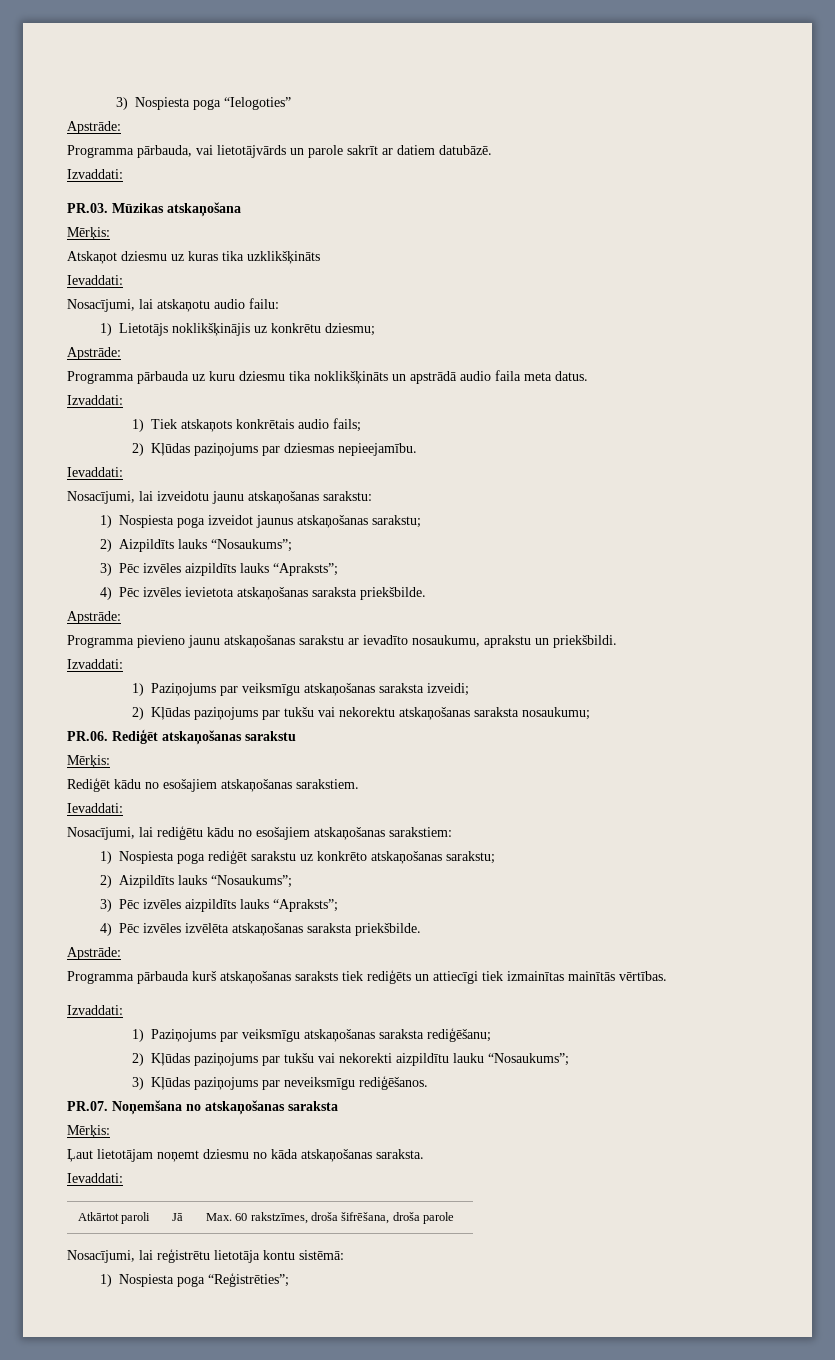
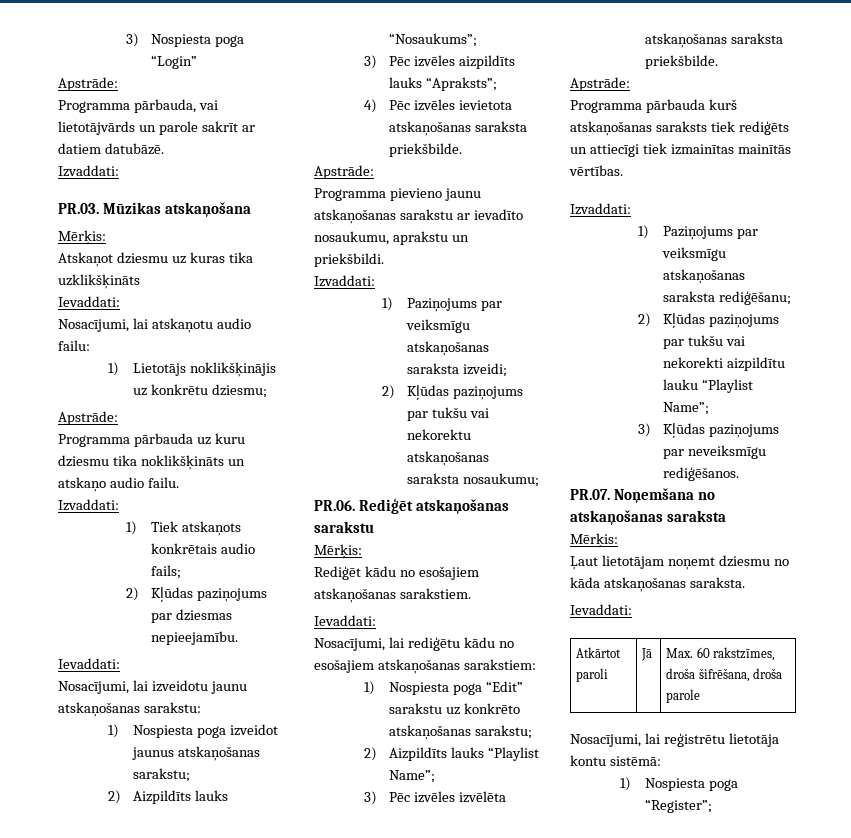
[224,97,292,110] “Ielogoties” -> [150,55,197,69] “Login”
[410,370,588,384] apstrādā audio faila meta datus. -> [58,477,179,492] atskaņo audio failu.
[207,850,247,864] rediģēt -> [486,681,524,692] “Edit”
[210,875,292,888] [99,899,338,912] [99,923,112,936] “Nosaukums”; // 3) Pēc izvēles aizpildīts lauks “Apraksts”; // 4) -> [488,747,540,761] [389,770,436,783] [364,791,378,805] “Playlist Name”; // 3)
[488,1053,570,1066] “Nosaukums”; -> [701,379,753,393] [662,402,709,415] “Playlist Name”;
[207,1273,289,1287] “Reģistrēties”; -> [645,799,713,813] “Register”;

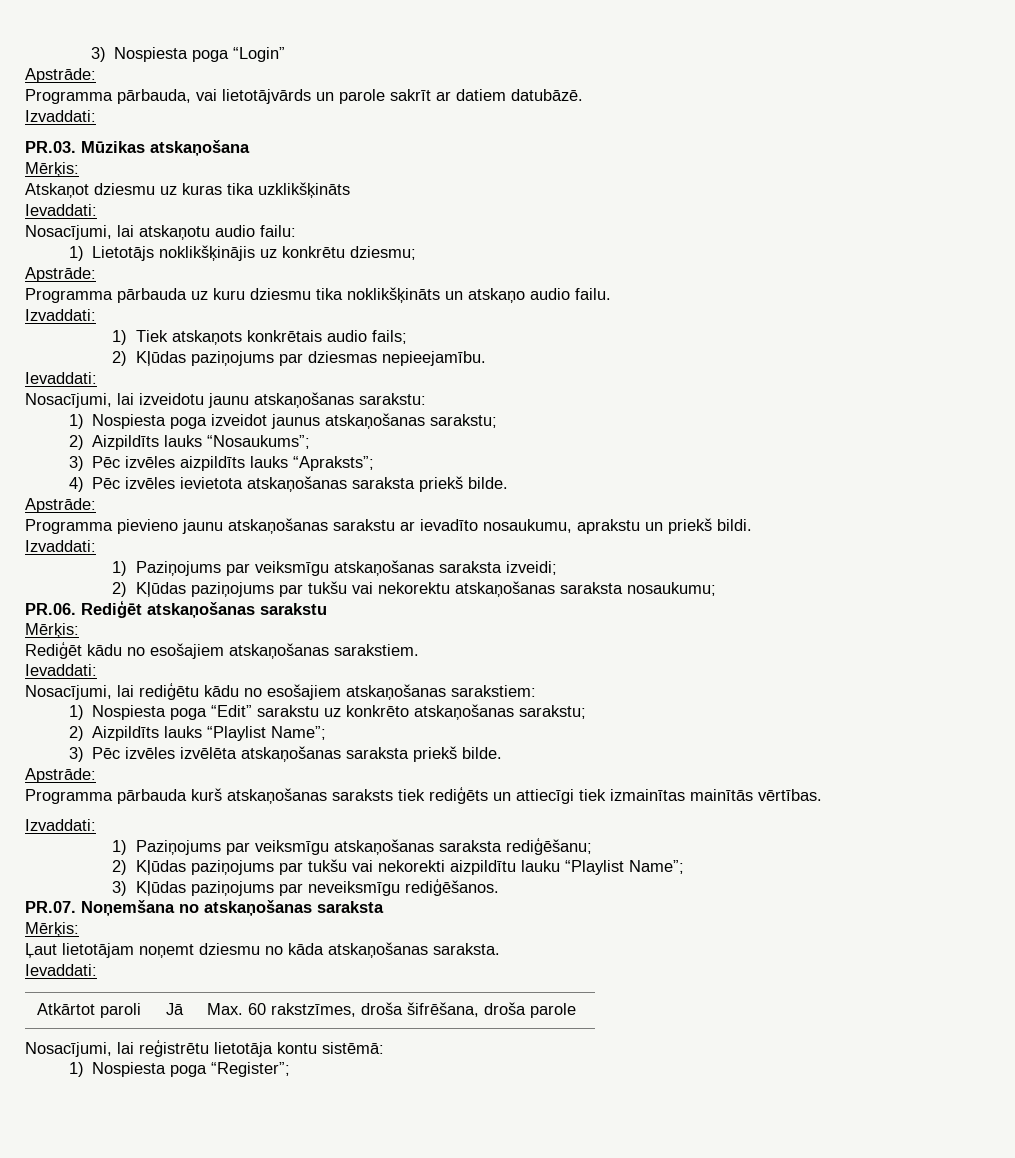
[389,143,463,157] priekšbilde. -> [418,476,508,492] priekš bilde.
[314,253,384,267] priekšbildi. -> [668,518,752,534] priekš bildi.
[645,55,719,69] priekšbilde. -> [412,746,502,762] priekš bilde.

